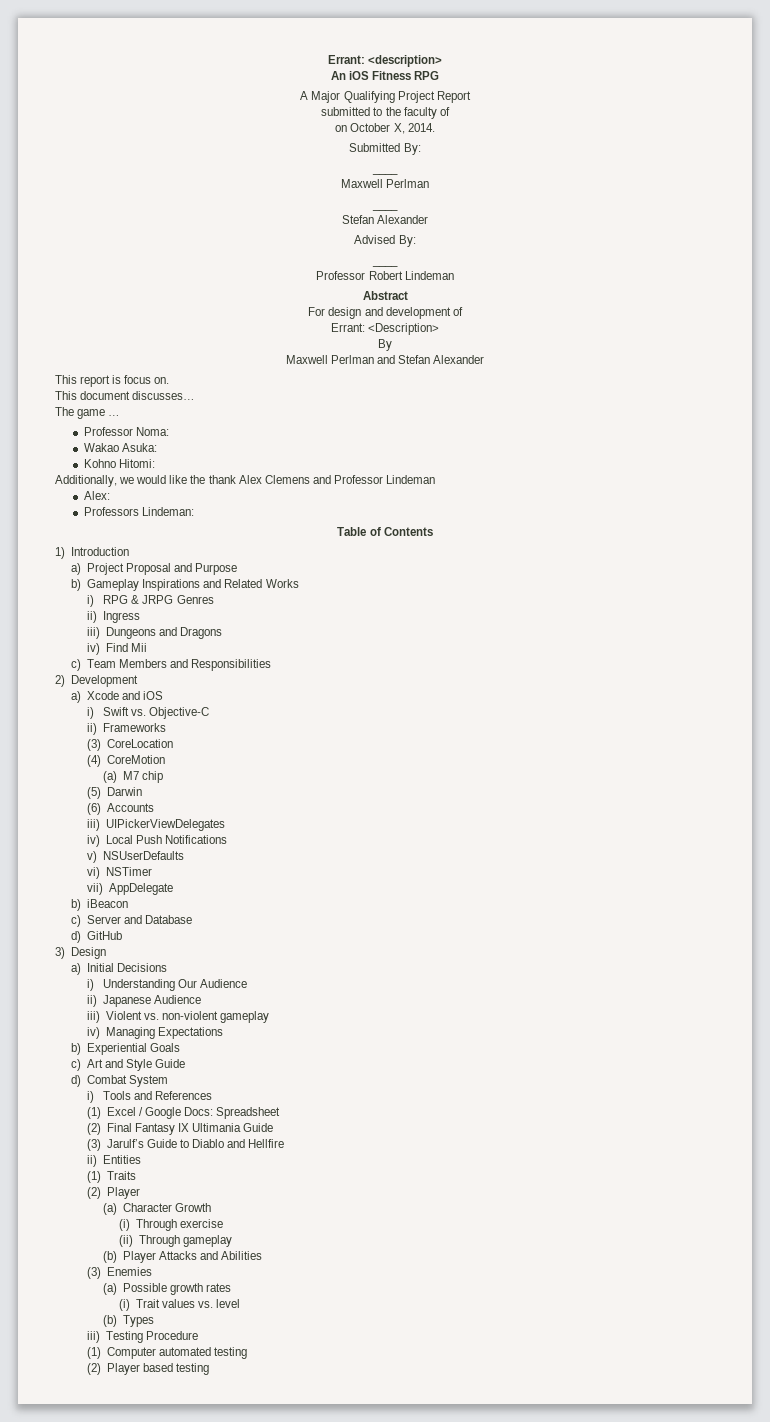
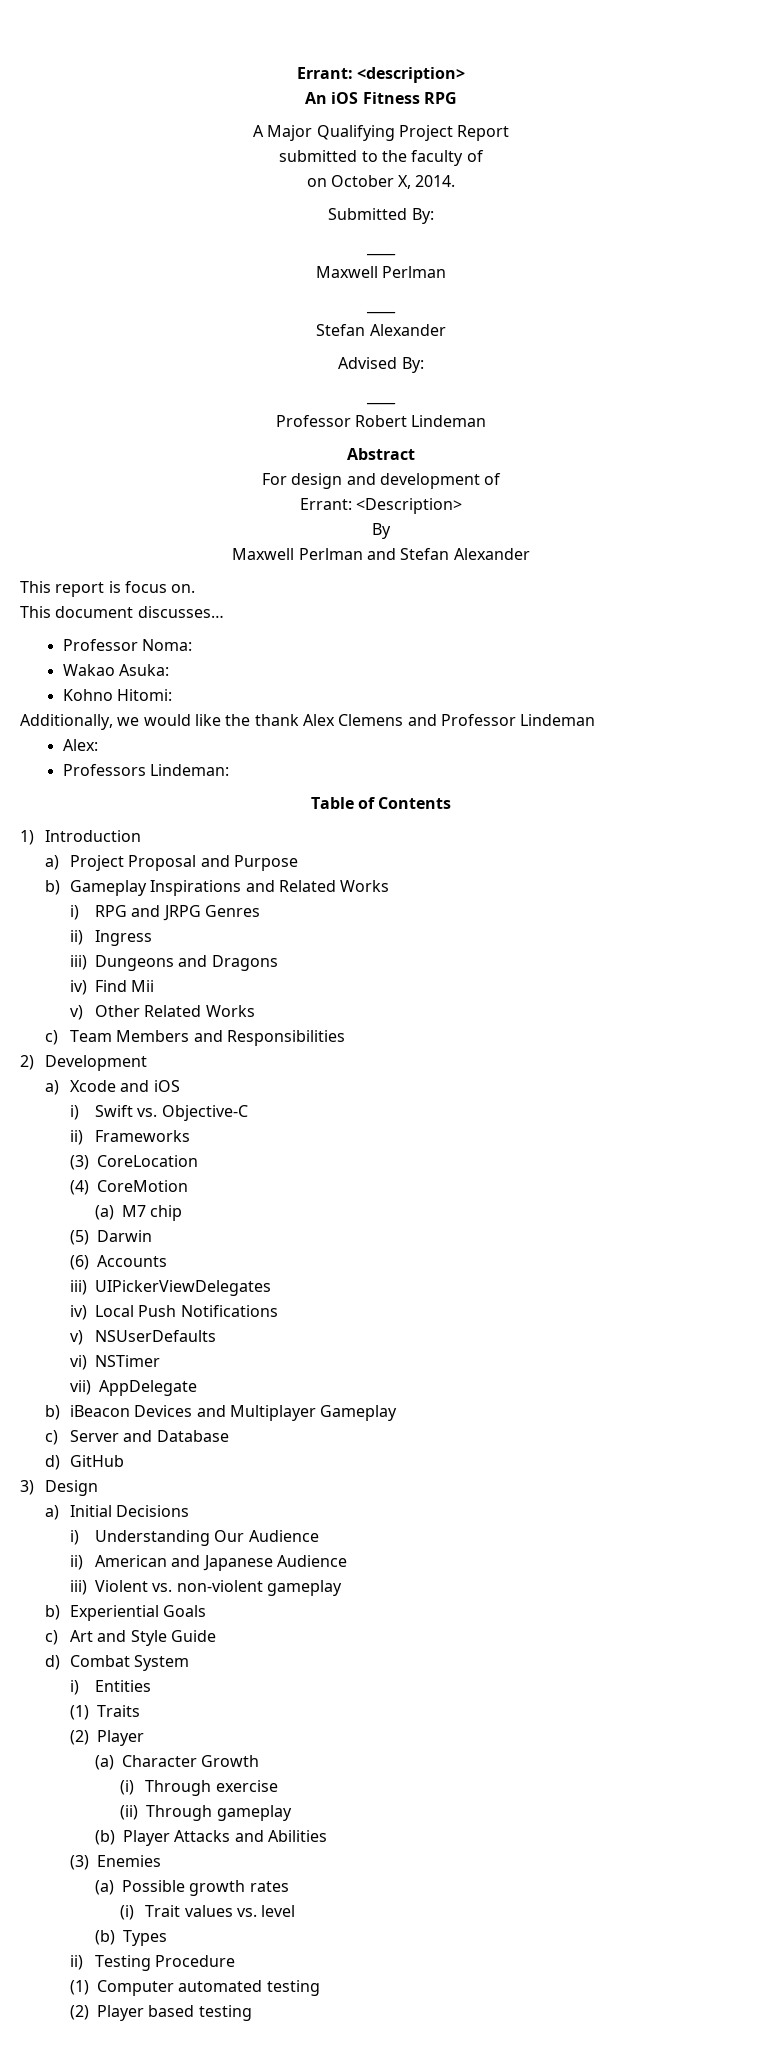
[55,407,121,419] // The game … -> (224, 612) none
[131,595,140,604] & -> [131,905,161,917] and
(148, 647) none -> [70,1005,255,1020] // v) Other Related Works
(129, 903) none -> [134,1405,398,1421] Devices and Multiplayer Gameplay
(98, 1001) none -> [95,1555,201,1567] American and
[87,1027,224,1039] // iv) Managing Expectations -> (343, 1588) none
[103,1091,213,1100] [87,1107,281,1119] [87,1123,274,1135] [87,1139,285,1151] [87,1155,98,1167] Tools and References // (1) Excel / Google Docs: Spreadsheet // (2) Final Fantasy IX Ultimania Guide // (3) Jarulf’s Guide to Diablo and Hellfire // ii) -> (80, 1687) none
[87,1331,101,1343] iii) -> [70,1955,84,1970] ii)

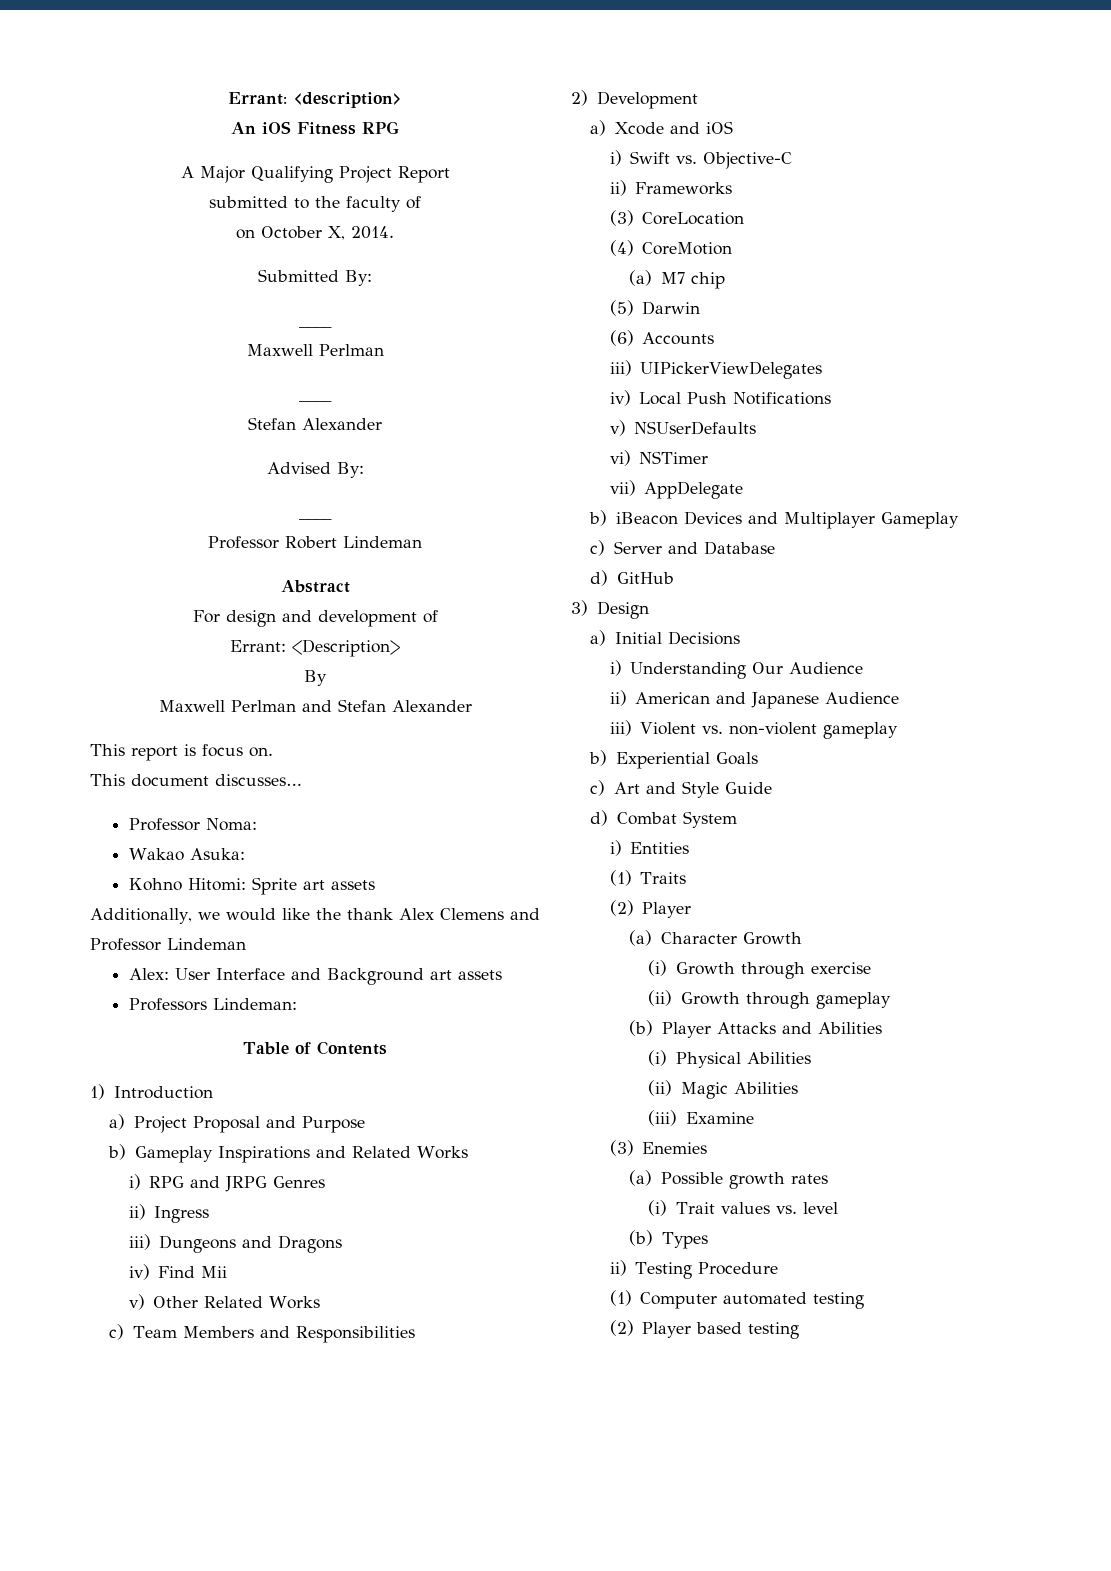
(172, 695) none -> [251,877,375,895] Sprite art assets
(98, 745) none -> [174,968,502,985] User Interface and Background art assets
[145,1780,212,1796] Through -> [675,962,805,979] Growth through
[146,1805,213,1821] Through -> [680,992,810,1009] Growth through
(328, 1836) none -> [648,1050,811,1068] [648,1080,798,1099] [648,1110,754,1126] // (i) Physical Abilities // (ii) Magic Abilities // (iii) Examine

